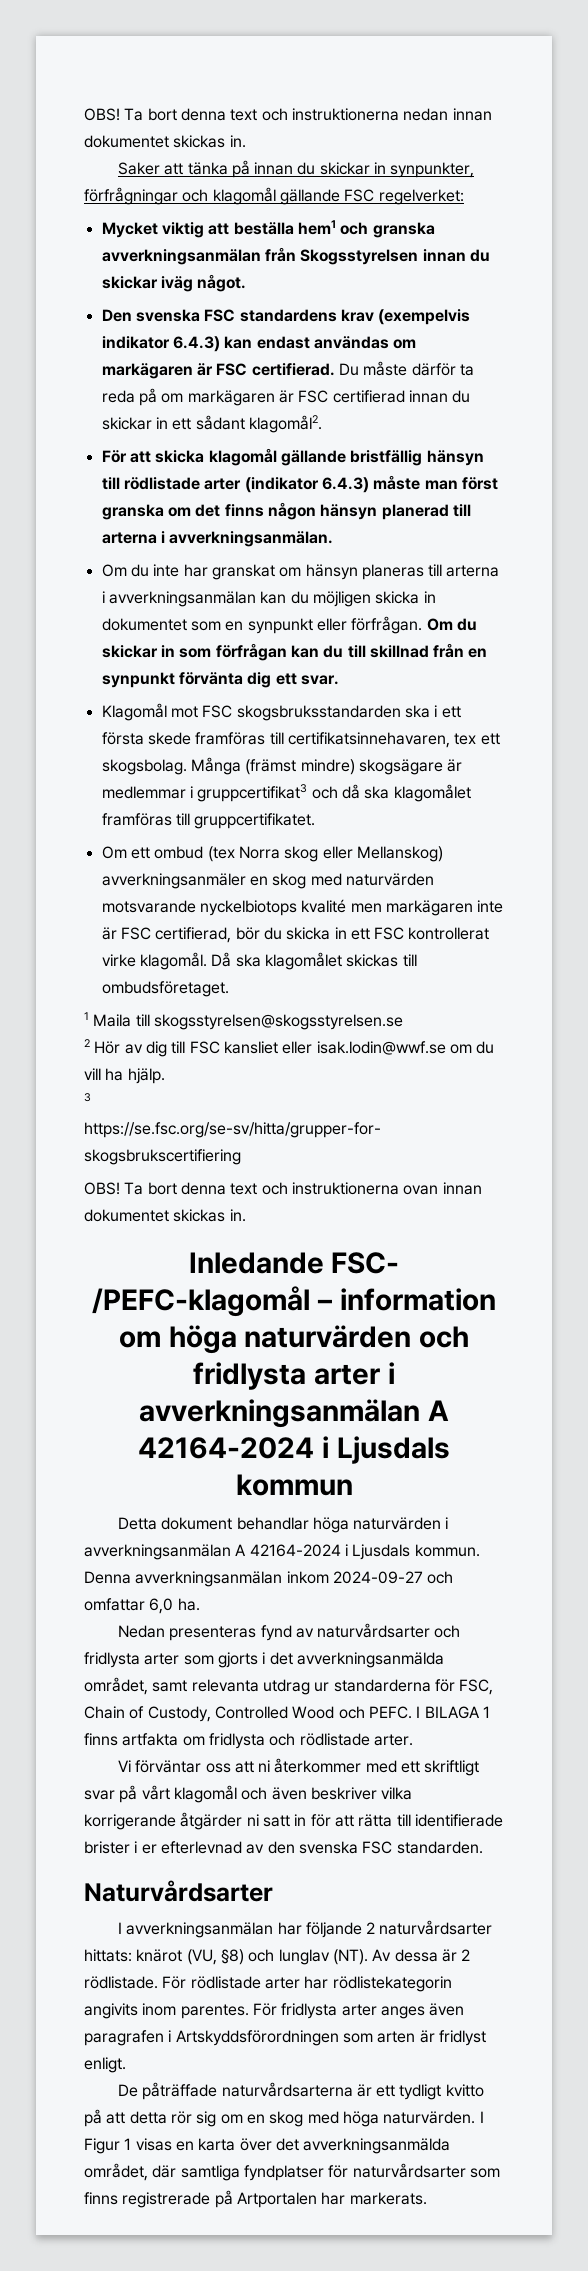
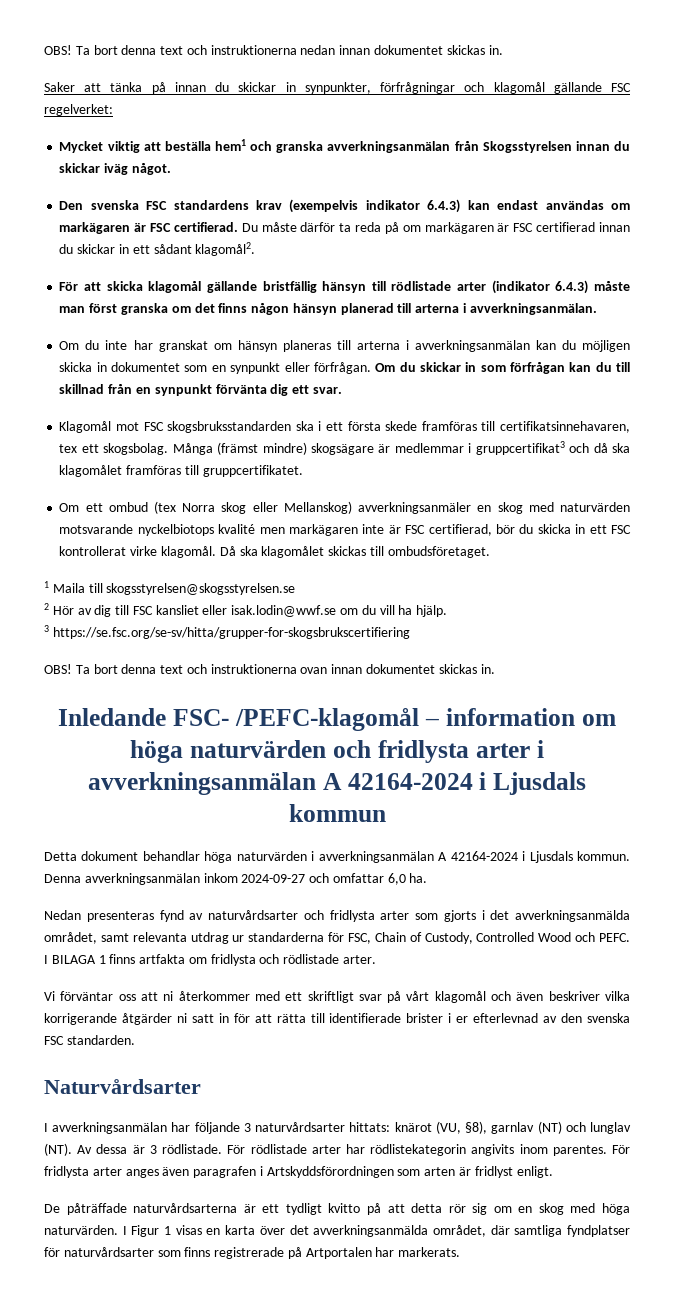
[366,1922,376,1934] 2 -> [243,1123,251,1132] 3
[220,1949,244,1965] §8) -> [465,1121,562,1134] §8), garnlav (NT)
[461,1949,471,1961] 2 -> [149,1145,157,1154] 3

